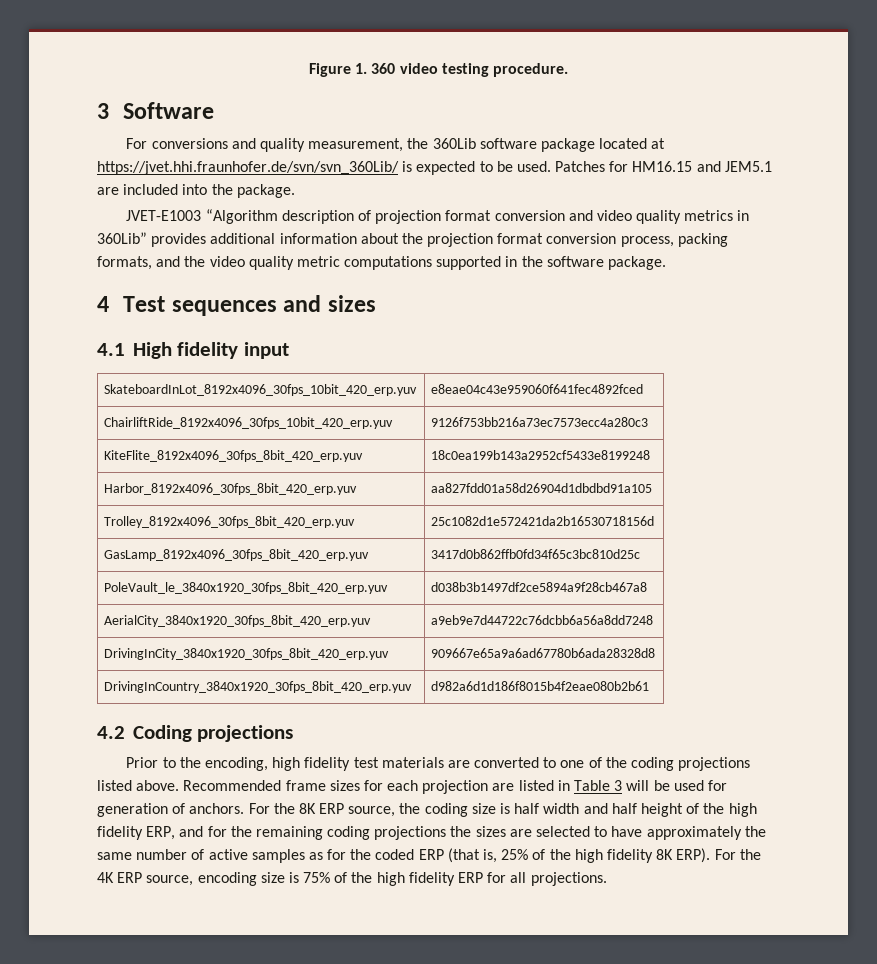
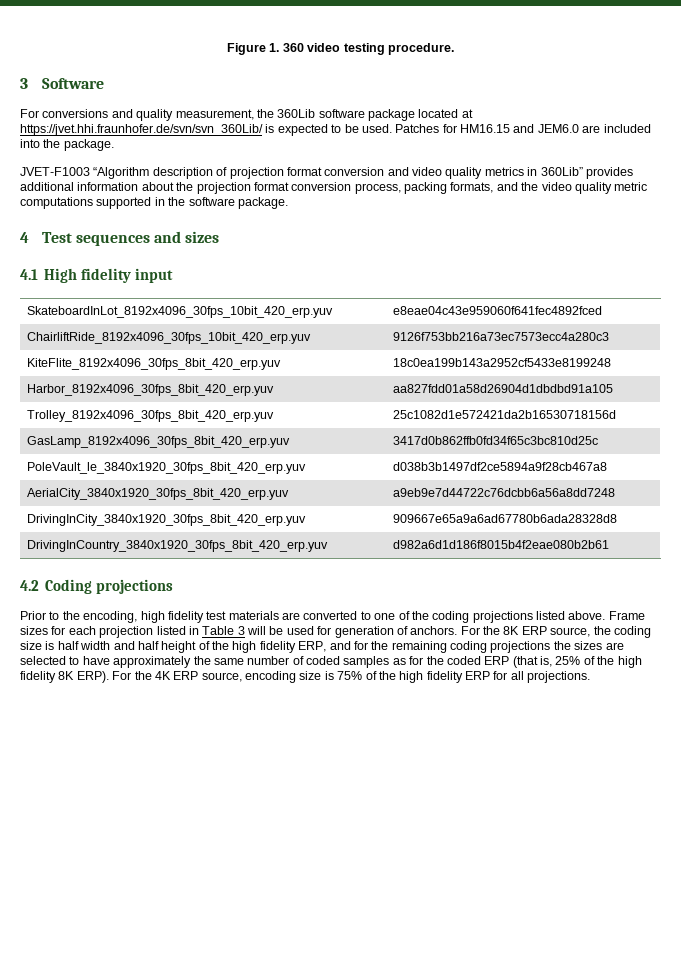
[724,161,772,172] JEM5.1 -> [537,124,579,133] JEM6.0
[126,210,202,221] JVET-E1003 -> [20,167,90,176] JVET-F1003
[183,780,326,791] Recommended frame -> [608,611,645,620] Frame
[492,783,515,791] are -> (154, 632) none
[208,849,248,860] active -> [306,656,340,665] coded

